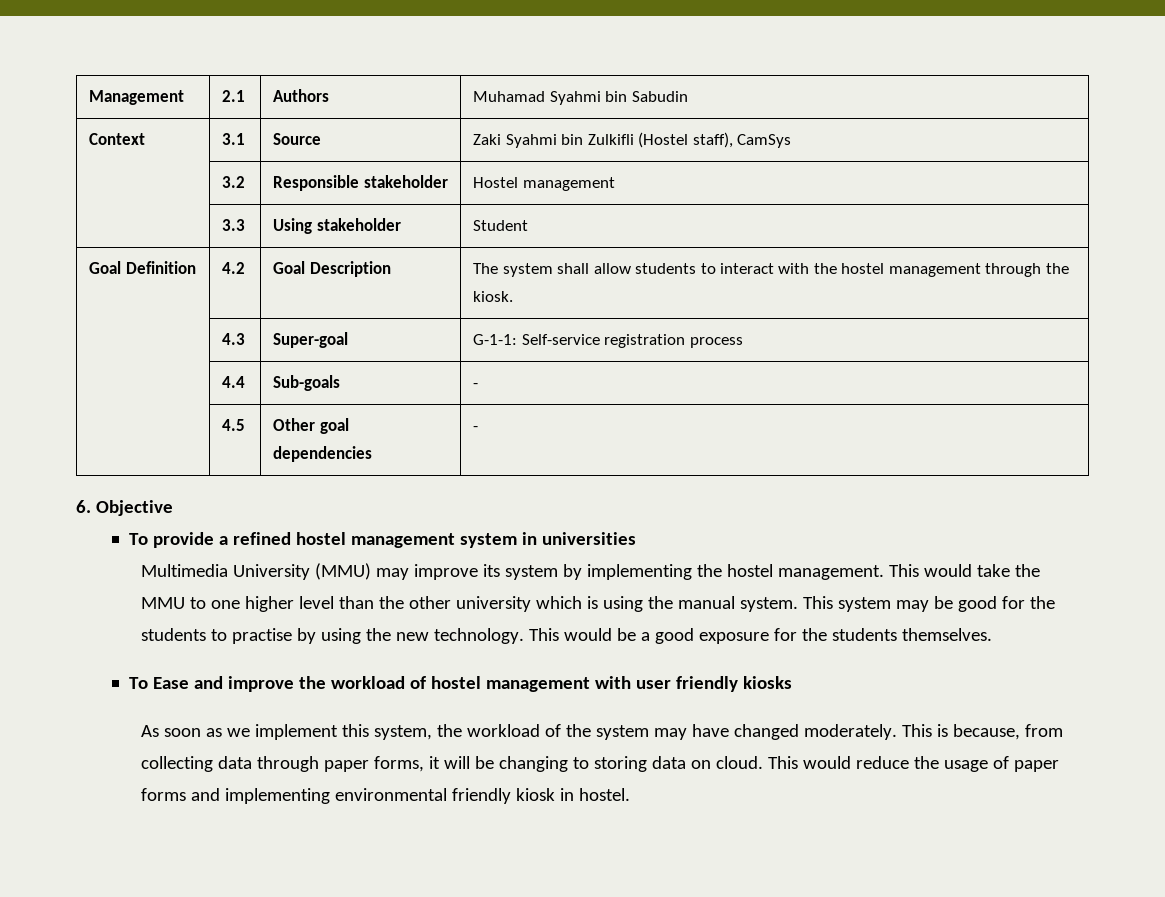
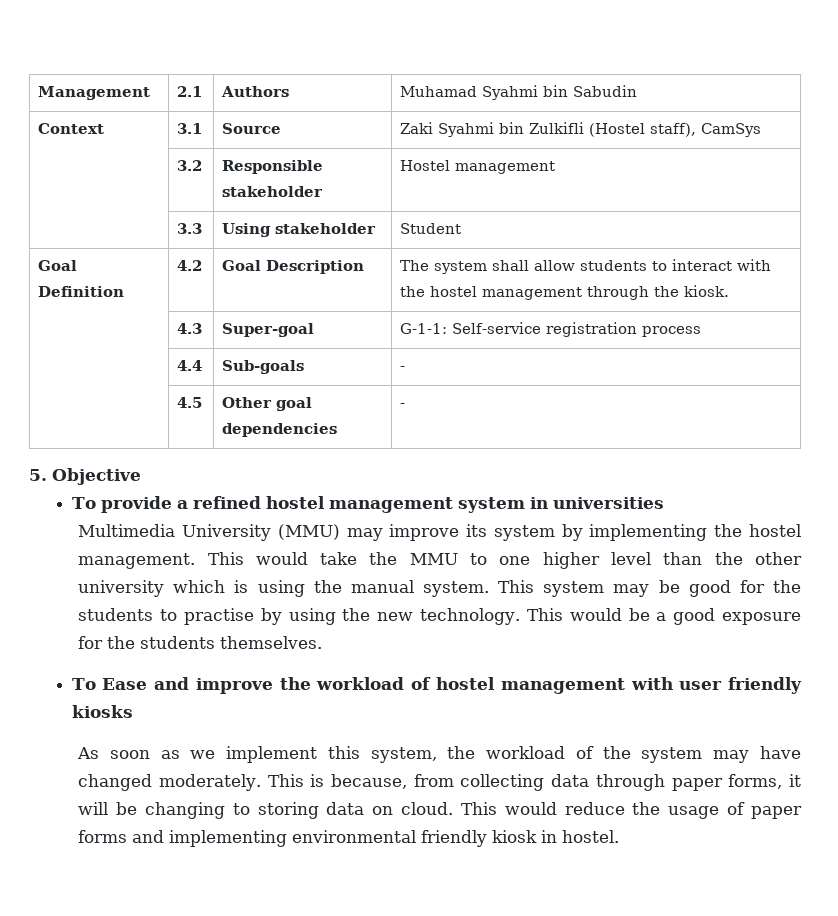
[76,500,91,513] 6. -> [29,469,47,481] 5.

